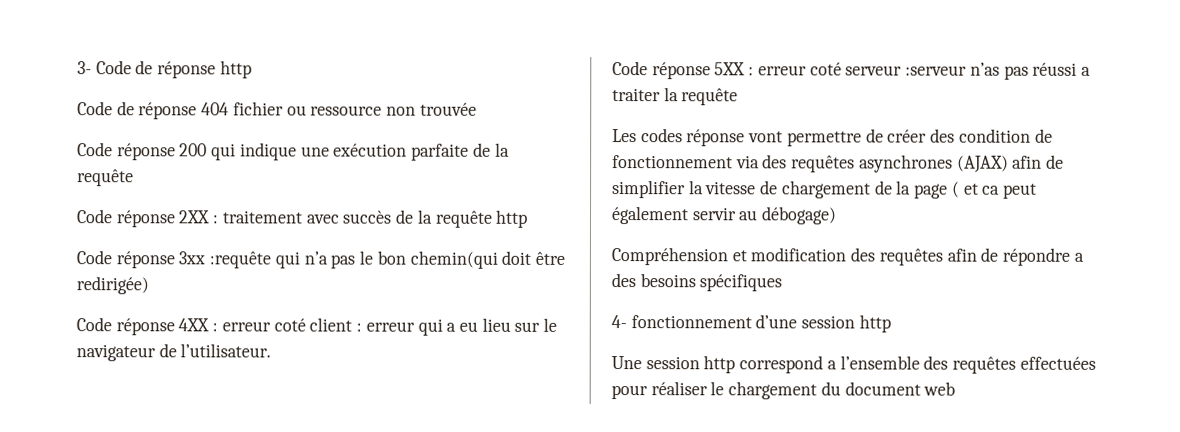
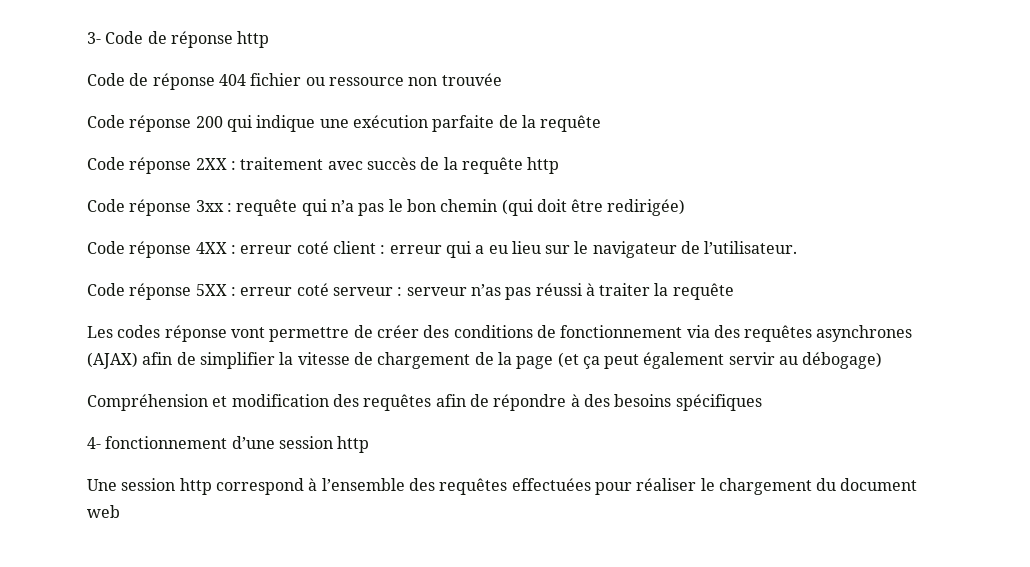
[209,251,272,269] :requête -> [226,199,298,216] : requête
[409,250,498,269] chemin(qui -> [440,199,533,216] chemin (qui
[905,65,968,76] :serveur -> [397,287,467,296] : serveur
[1080,66,1091,76] a -> [585,283,595,296] à
[958,128,1031,143] condition -> [453,325,533,338] conditions
[951,181,1001,198] ( et ca -> [557,352,600,369] (et ça
[1073,252,1084,262] a -> [570,394,580,407] à
[826,360,837,370] a -> [308,478,318,491] à

